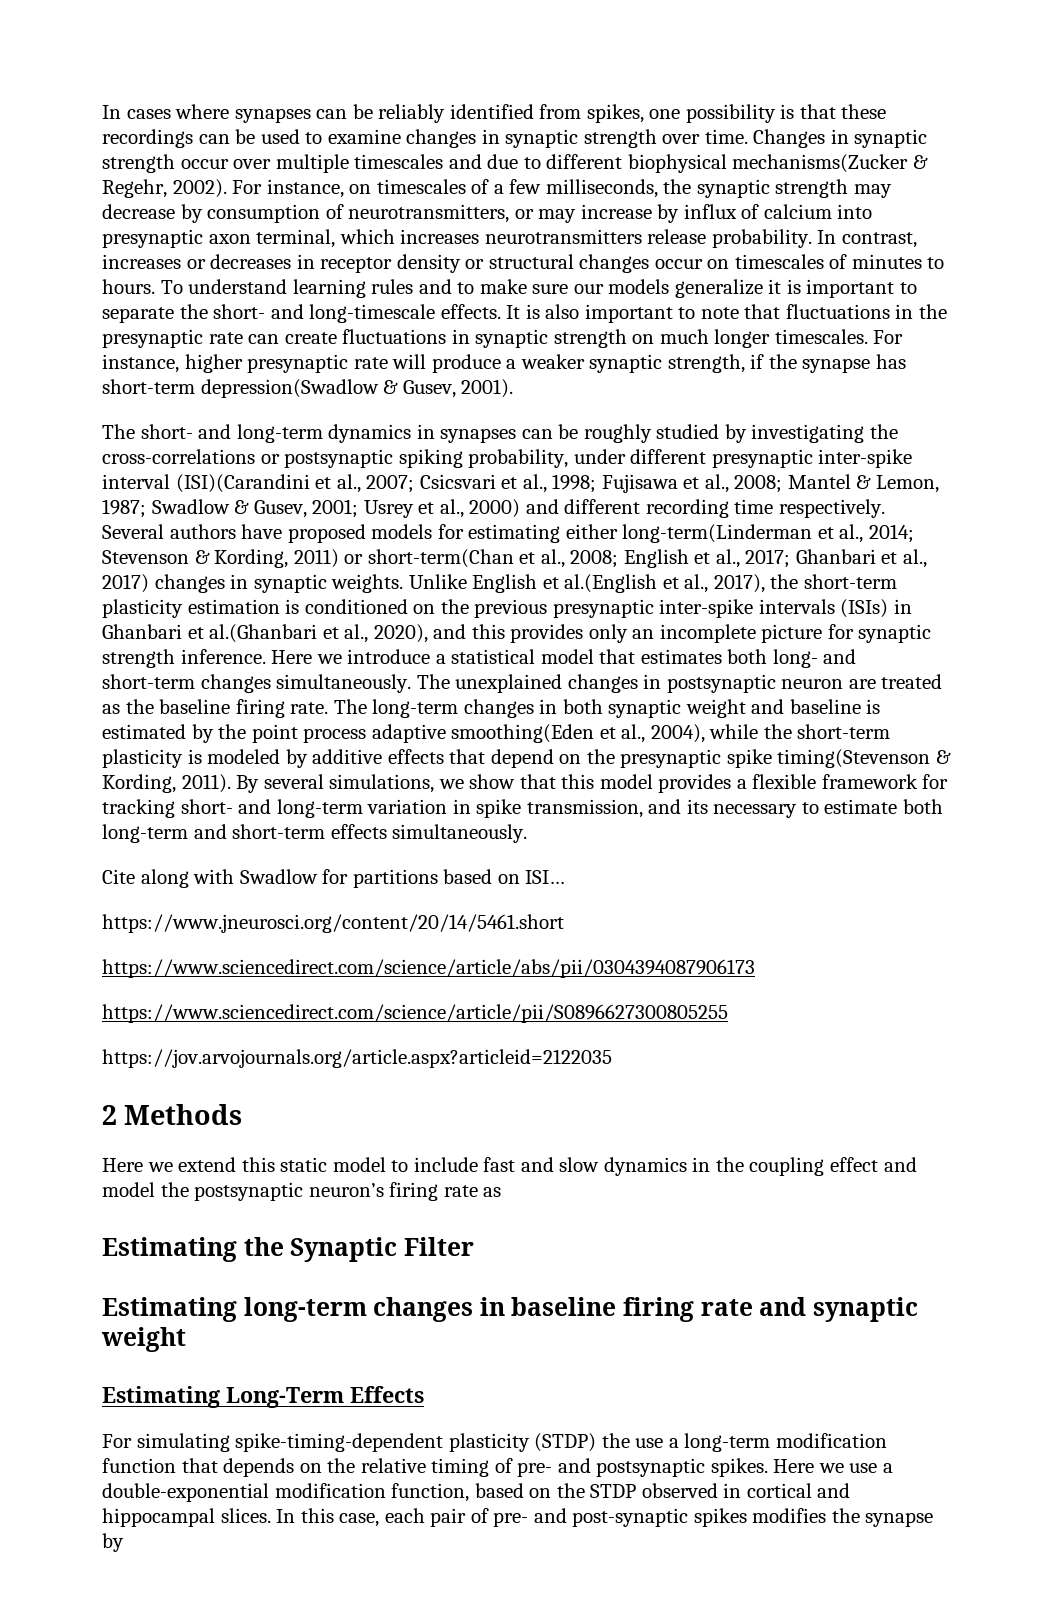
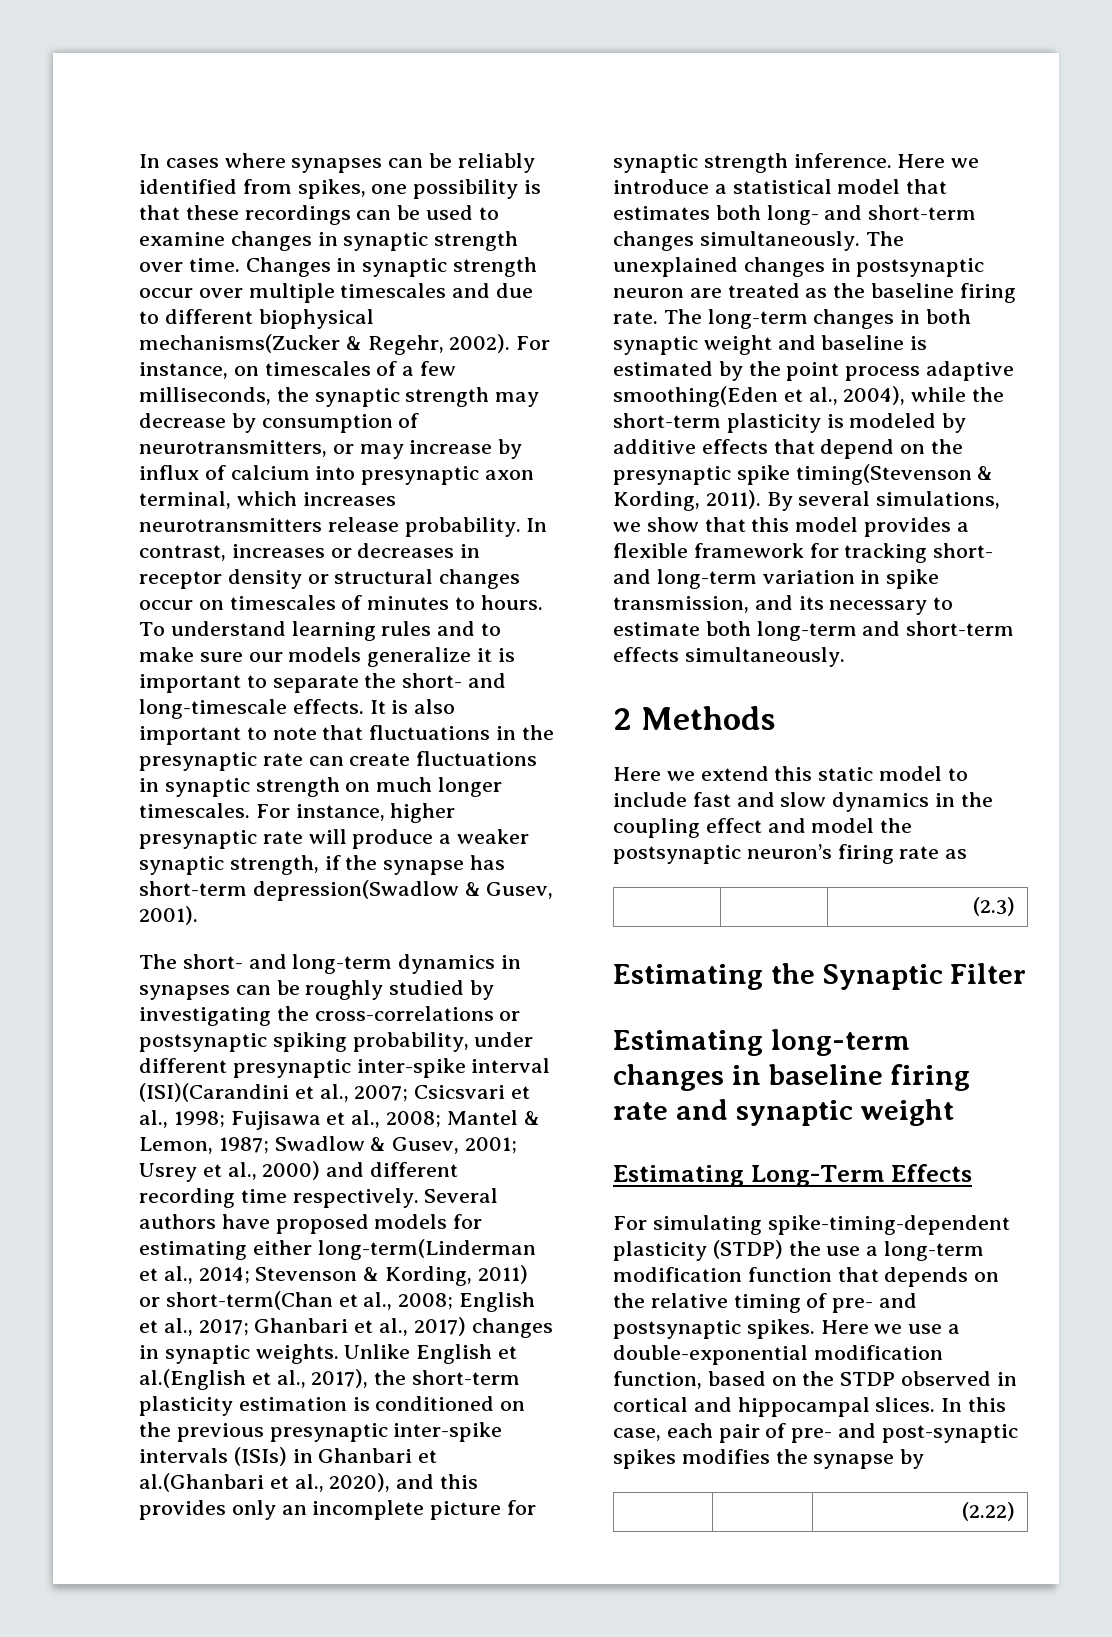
[102,869,566,888] [102,914,564,933] [102,959,755,978] [102,1004,728,1023] [102,1049,612,1068] // Cite along with Swadlow for partitions based on ISI… // https://www.jneurosci.org/content/20/14/5461.short // https://www.sciencedirect.com/science/article/abs/pii/0304394087906173 // https://www.sciencedirect.com/science/article/pii/S0896627300805255 // https://jov.arvojournals.org/article.aspx?articleid=2122035 -> (845, 657) none
(502, 1192) none -> [972,897,1015,916] // | | (2.3)
(124, 1542) none -> [961,1502,1015,1521] // | | (2.22)

